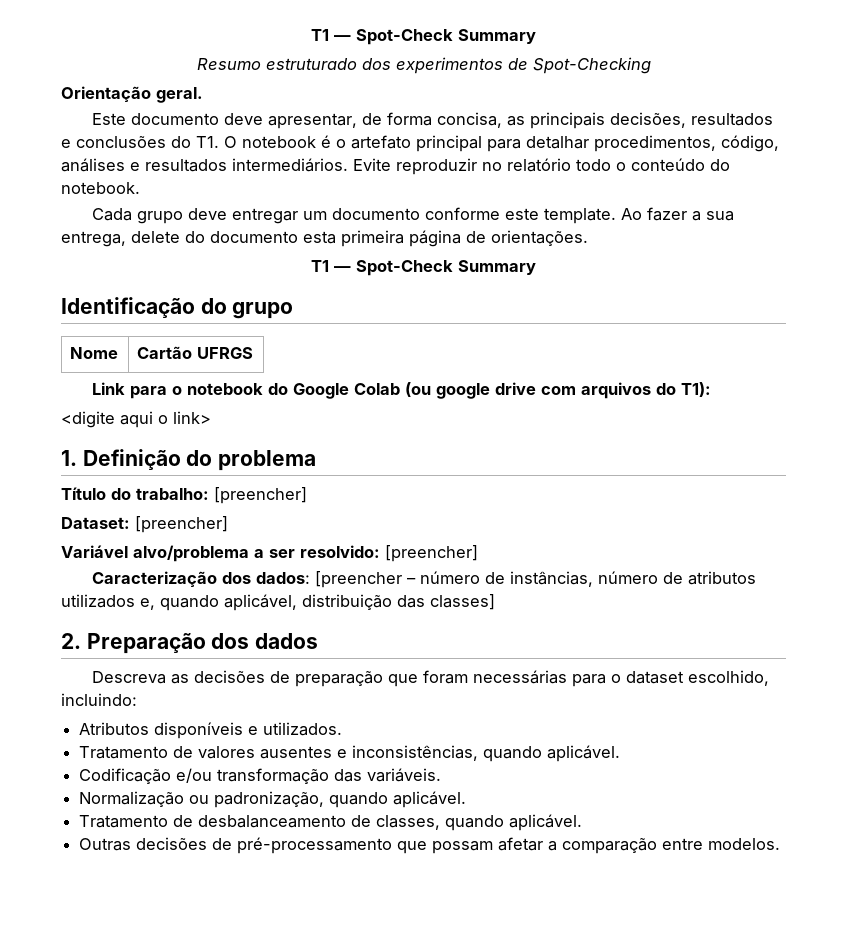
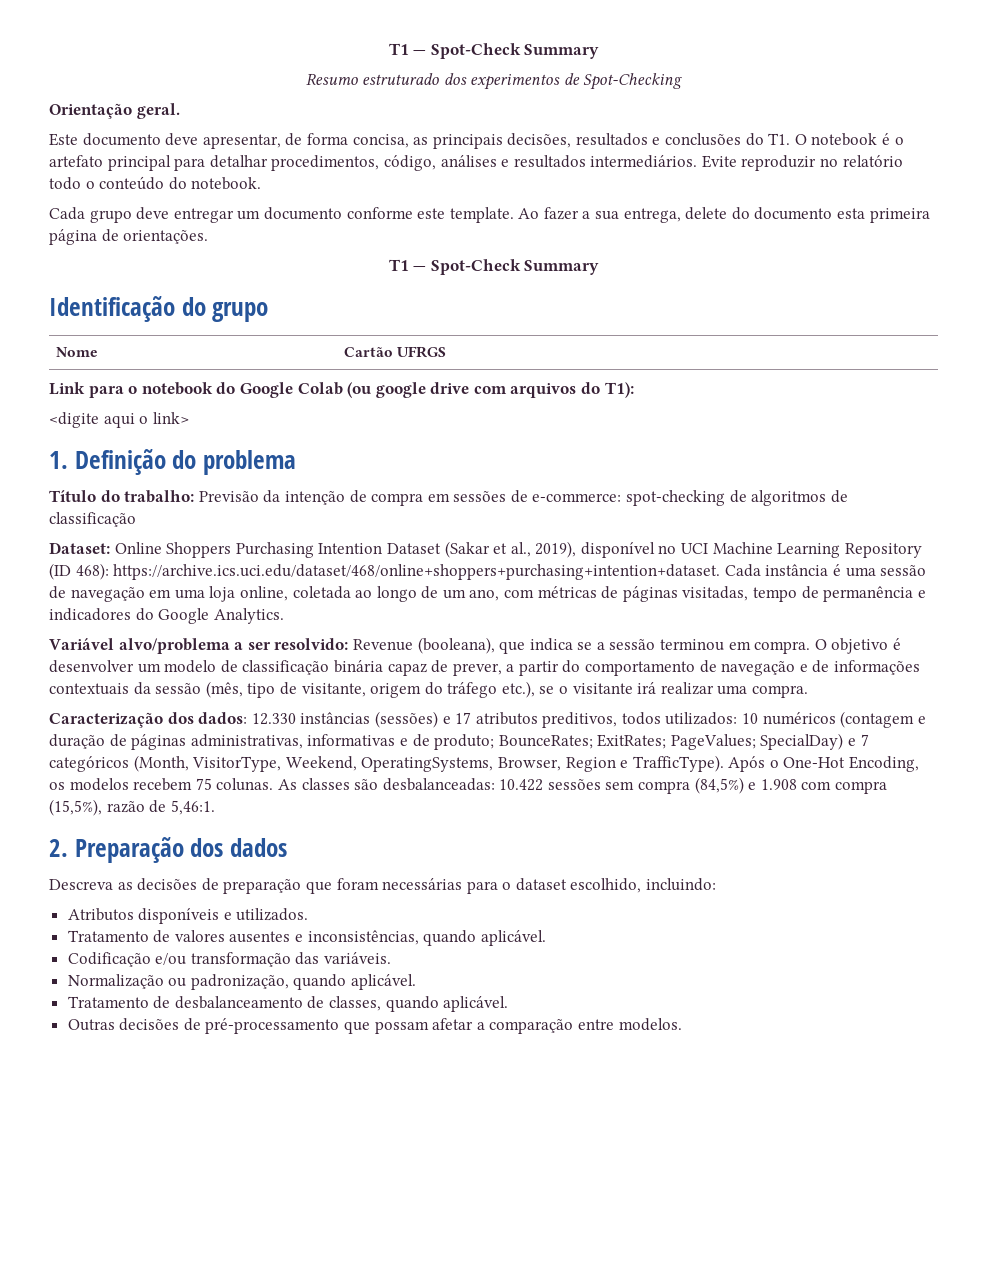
[214,487,307,504] [61,516,228,533] [preencher] // Dataset: [preencher] -> [198,490,848,506] [49,512,136,527] [49,541,922,558] [49,563,927,580] [49,586,926,602] [49,608,284,624] Previsão da intenção de compra em sessões de e-commerce: spot-checking de algoritmos de classificação // Dataset: Online Shoppers Purchasing Intention Dataset (Sakar et al., 2019), disponível no UCI Machine Learning Repository (ID 468): https://archive.ics.uci.edu/dataset/468/online+shoppers+purchasing+intention+dataset. Cada instância é uma sessão de navegação em uma loja online, coletada ao longo de um ano, com métricas de páginas visitadas, tempo de permanência e indicadores do Google Analytics.
[385,545,478,562] [92,571,757,588] [61,594,495,611] [preencher] // Caracterização dos dados: [preencher – número de instâncias, número de atributos utilizados e, quando aplicável, distribuição das classes] -> [352,637,902,654] [49,660,921,676] [49,681,809,698] [49,711,926,728] [49,733,869,750] [49,755,920,772] [49,777,888,794] [49,799,215,816] Revenue (booleana), que indica se a sessão terminou em compra. O objetivo é desenvolver um modelo de classificação binária capaz de prever, a partir do comportamento de navegação e de informações contextuais da sessão (mês, tipo de visitante, origem do tráfego etc.), se o visitante irá realizar uma compra. // Caracterização dos dados: 12.330 instâncias (sessões) e 17 atributos preditivos, todos utilizados: 10 numéricos (contagem e duração de páginas administrativas, informativas e de produto; BounceRates; ExitRates; PageValues; SpecialDay) e 7 categóricos (Month, VisitorType, Weekend, OperatingSystems, Browser, Region e TrafficType). Após o One-Hot Encoding, os modelos recebem 75 colunas. As classes são desbalanceadas: 10.422 sessões sem compra (84,5%) e 1.908 com compra (15,5%), razão de 5,46:1.

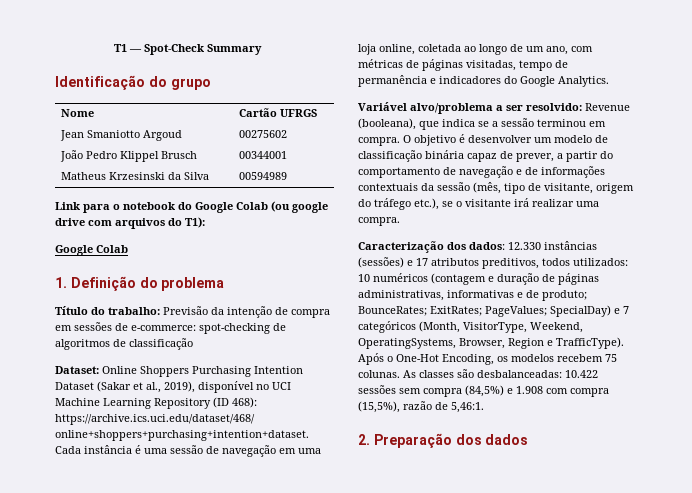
[388,43,600,59] [305,73,683,90] [49,103,180,119] [49,133,904,149] [49,155,903,171] [49,176,262,190] [49,207,930,223] [49,229,209,245] [388,259,600,275] T1 — Spot-Check Summary // Resumo estruturado dos experimentos de Spot-Checking // Orientação geral. // Este documento deve apresentar, de forma concisa, as principais decisões, resultados e conclusões do T1. O notebook é o artefato principal para detalhar procedimentos, código, análises e resultados intermediários. Evite reproduzir no relatório todo o conteúdo do notebook. // Cada grupo deve entregar um documento conforme este template. Ao fazer a sua entrega, delete do documento esta primeira página de orientações. // T1 — Spot-Check Summary -> [113,44,262,55] T1 — Spot-Check Summary
(447, 352) none -> [59,130,182,141] [238,130,287,138] [59,150,197,162] [238,151,287,159] [60,172,209,180] [238,172,287,180] // Jean Smaniotto Argoud | 00275602 // João Pedro Klippel Brusch | 00344001 // Matheus Krzesinski da Silva | 00594989
[49,412,189,428] <digite aqui o link> -> [55,245,128,256] Google Colab
[49,878,717,894] [67,908,309,924] [67,930,546,946] [67,952,392,967] [67,974,417,990] [67,996,509,1012] [67,1018,682,1034] // Descreva as decisões de preparação que foram necessárias para o dataset escolhido, incluindo: // Atributos disponíveis e utilizados. // Tratamento de valores ausentes e inconsistências, quando aplicável. // Codificação e/ou transformação das variáveis. // Normalização ou padronização, quando aplicável. // Tratamento de desbalanceamento de classes, quando aplicável. // Outras decisões de pré-processamento que possam afetar a comparação entre modelos. -> (529, 439) none

